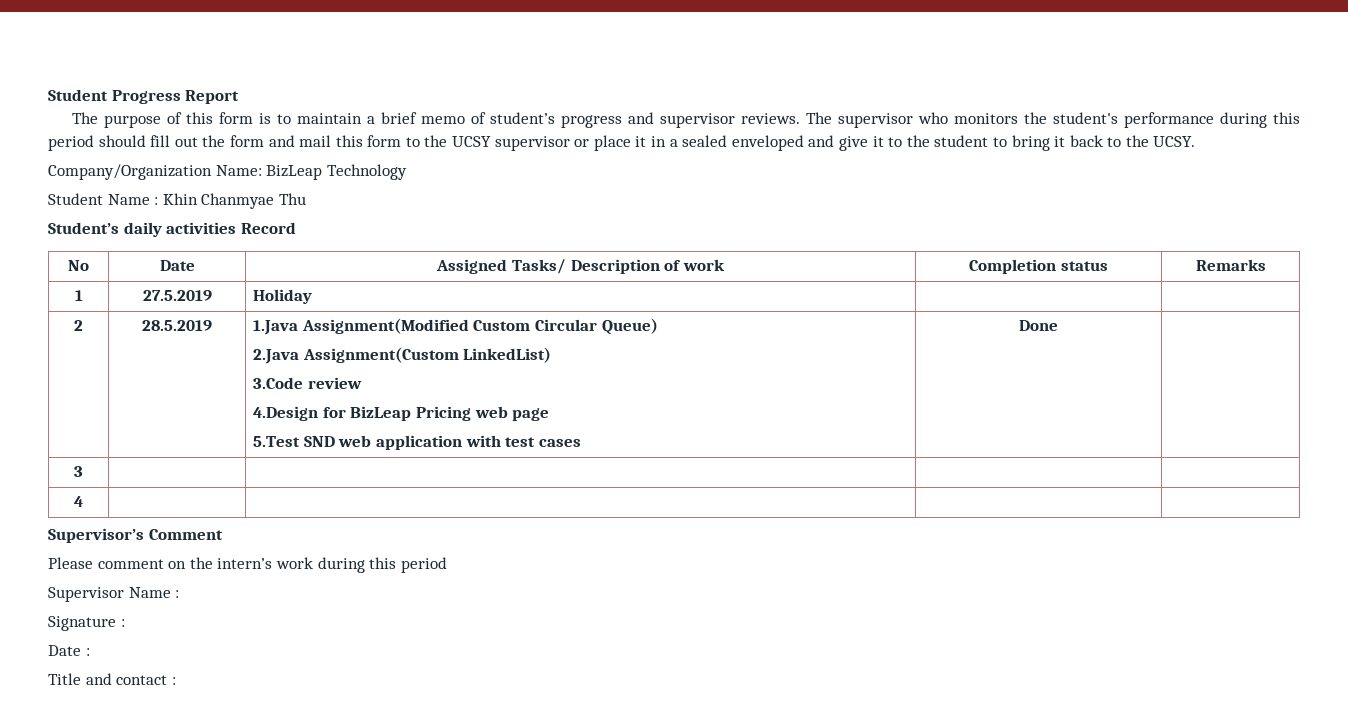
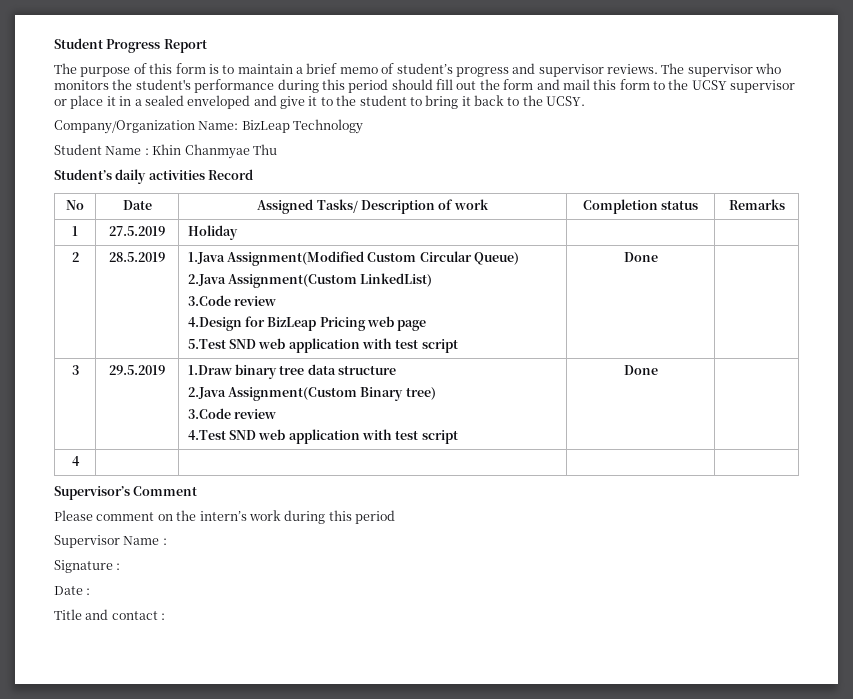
[538,439,581,447] cases -> [421,339,458,353] script
(83, 471) | | -> [109,365,165,375] [187,364,397,379] [187,387,436,401] [187,408,276,419] [187,429,458,444] [623,365,658,375] 29.5.2019 | 1.Draw binary tree data structure // 2.Java Assignment(Custom Binary tree) // 3.Code review // 4.Test SND web application with test script | Done

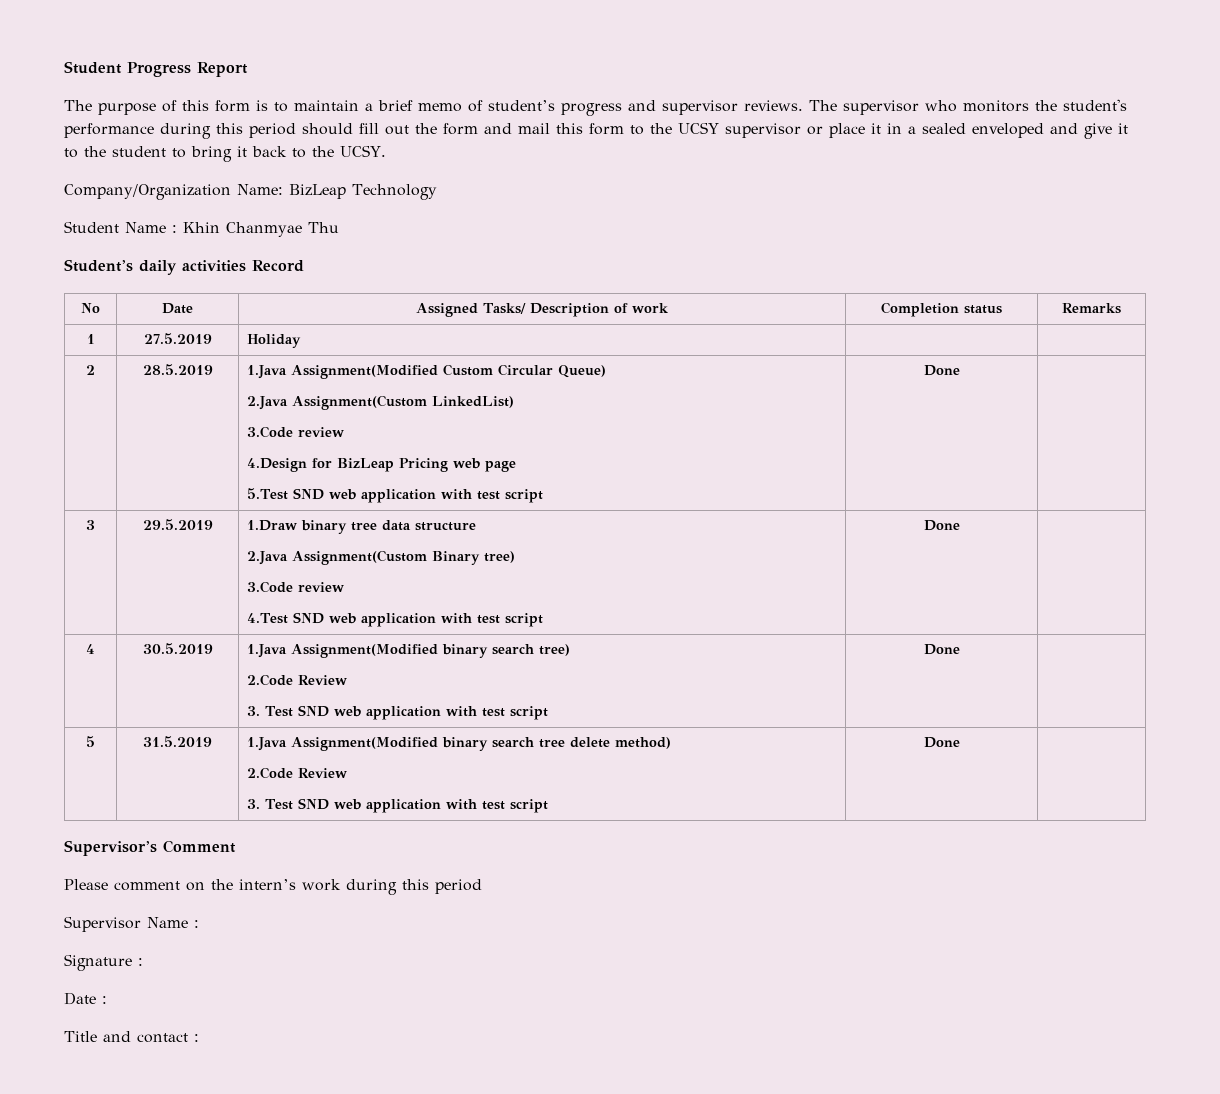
(80, 461) | | -> [142,643,213,654] [247,644,571,658] [247,674,348,686] [247,705,549,720] [923,644,960,655] [86,736,95,747] [143,736,212,747] [247,737,672,751] [247,767,348,779] [247,798,549,813] [923,737,960,748] 30.5.2019 | 1.Java Assignment(Modified binary search tree) // 2.Code Review // 3. Test SND web application with test script | Done | // 5 | 31.5.2019 | 1.Java Assignment(Modified binary search tree delete method) // 2.Code Review // 3. Test SND web application with test script | Done

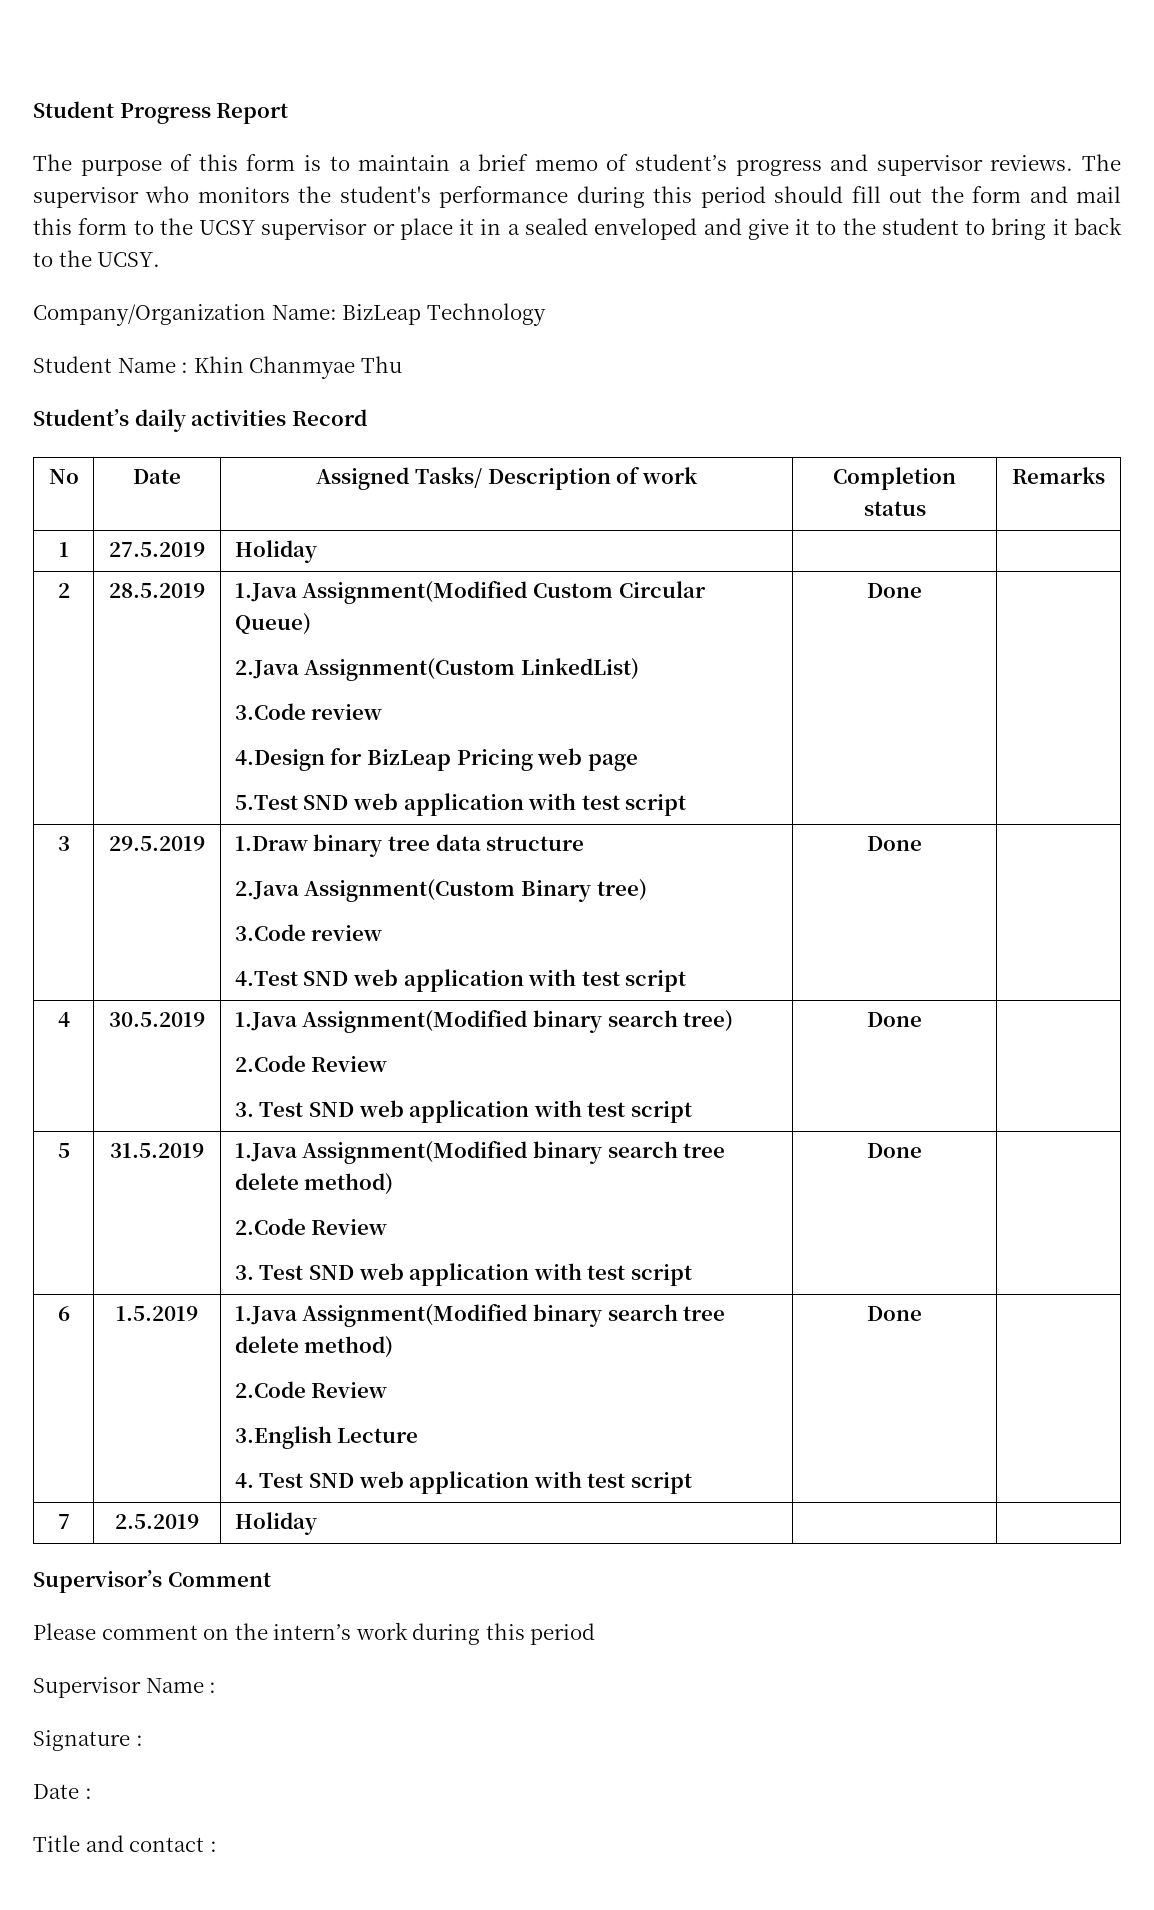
(960, 742) none -> [57,1306,70,1321] [115,1306,198,1321] [234,1304,726,1327] [234,1336,394,1358] [234,1381,388,1398] [234,1426,419,1449] [234,1471,692,1494] [867,1306,922,1321] [57,1514,70,1529] [114,1514,199,1529] [234,1512,317,1535] // 6 | 1.5.2019 | 1.Java Assignment(Modified binary search tree delete method) // 2.Code Review // 3.English Lecture // 4. Test SND web application with test script | Done | // 7 | 2.5.2019 | Holiday | |

